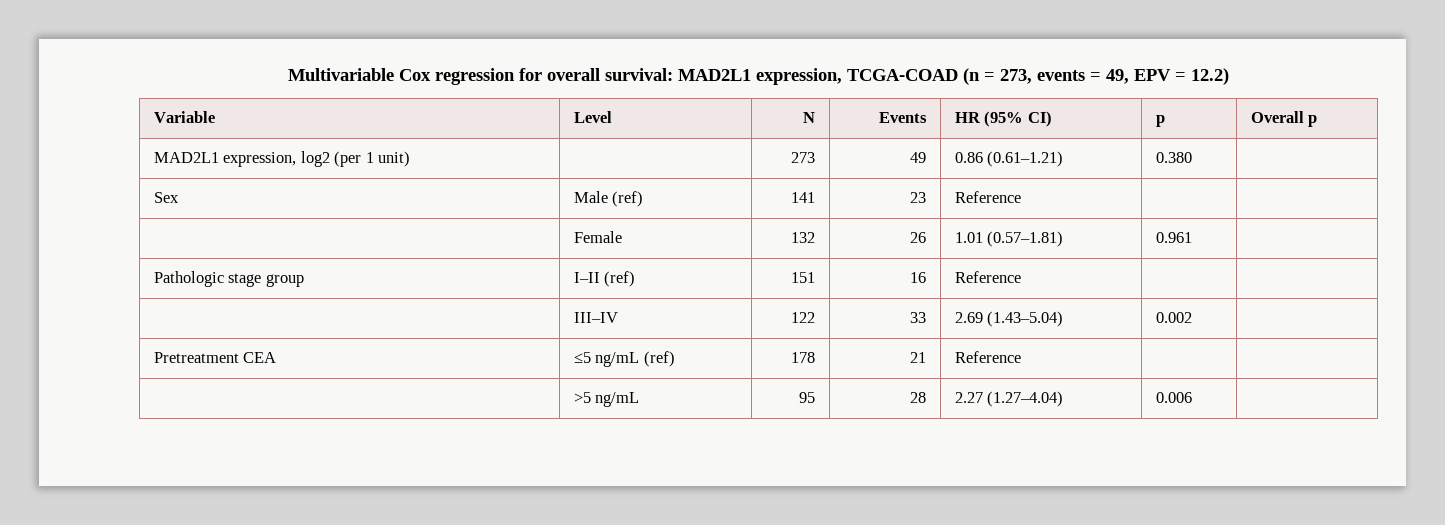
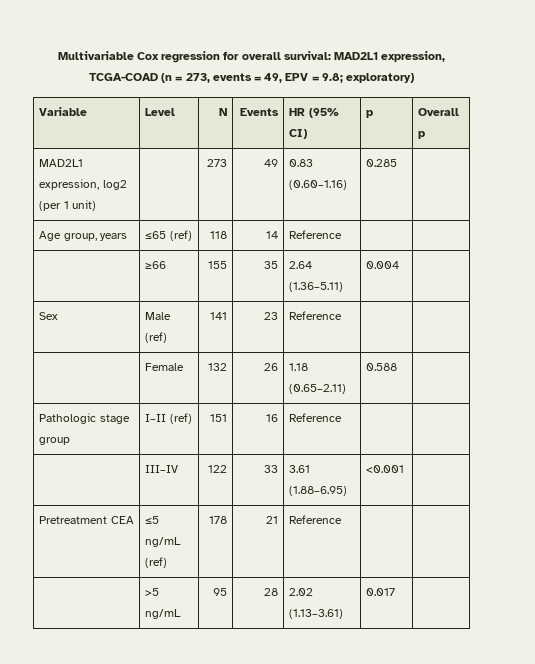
[1191,68,1229,85] 12.2) -> [321,73,415,83] 9.8; exploratory)
[954,151,1064,167] [1155,152,1192,163] 0.86 (0.61–1.21) | 0.380 -> [289,159,314,167] [289,180,348,190] [366,159,398,167] [39,231,127,241] [145,230,192,241] [209,231,227,239] [265,231,278,239] [289,230,343,239] [145,261,167,269] [207,261,227,269] [263,261,278,269] [289,261,313,269] [289,282,344,292] [366,261,400,269] 0.83 (0.60–1.16) | 0.285 | // Age group, years | ≤65 (ref) | 118 | 14 | Reference | | // | ≥66 | 155 | 35 | 2.64 (1.36–5.11) | 0.004
[954,231,1064,247] [1155,232,1192,243] 1.01 (0.57–1.81) | 0.961 -> [289,363,309,371] [289,384,347,394] [366,363,398,371] 1.18 (0.65–2.11) | 0.588
[954,311,1064,327] [1155,312,1192,323] 2.69 (1.43–5.04) | 0.002 -> [289,465,311,473] [289,486,348,496] [366,465,405,473] 3.61 (1.88–6.95) | <0.001
[954,391,1064,407] [1155,392,1192,403] 2.27 (1.27–4.04) | 0.006 -> [289,588,314,596] [289,609,344,619] [366,588,396,596] 2.02 (1.13–3.61) | 0.017

